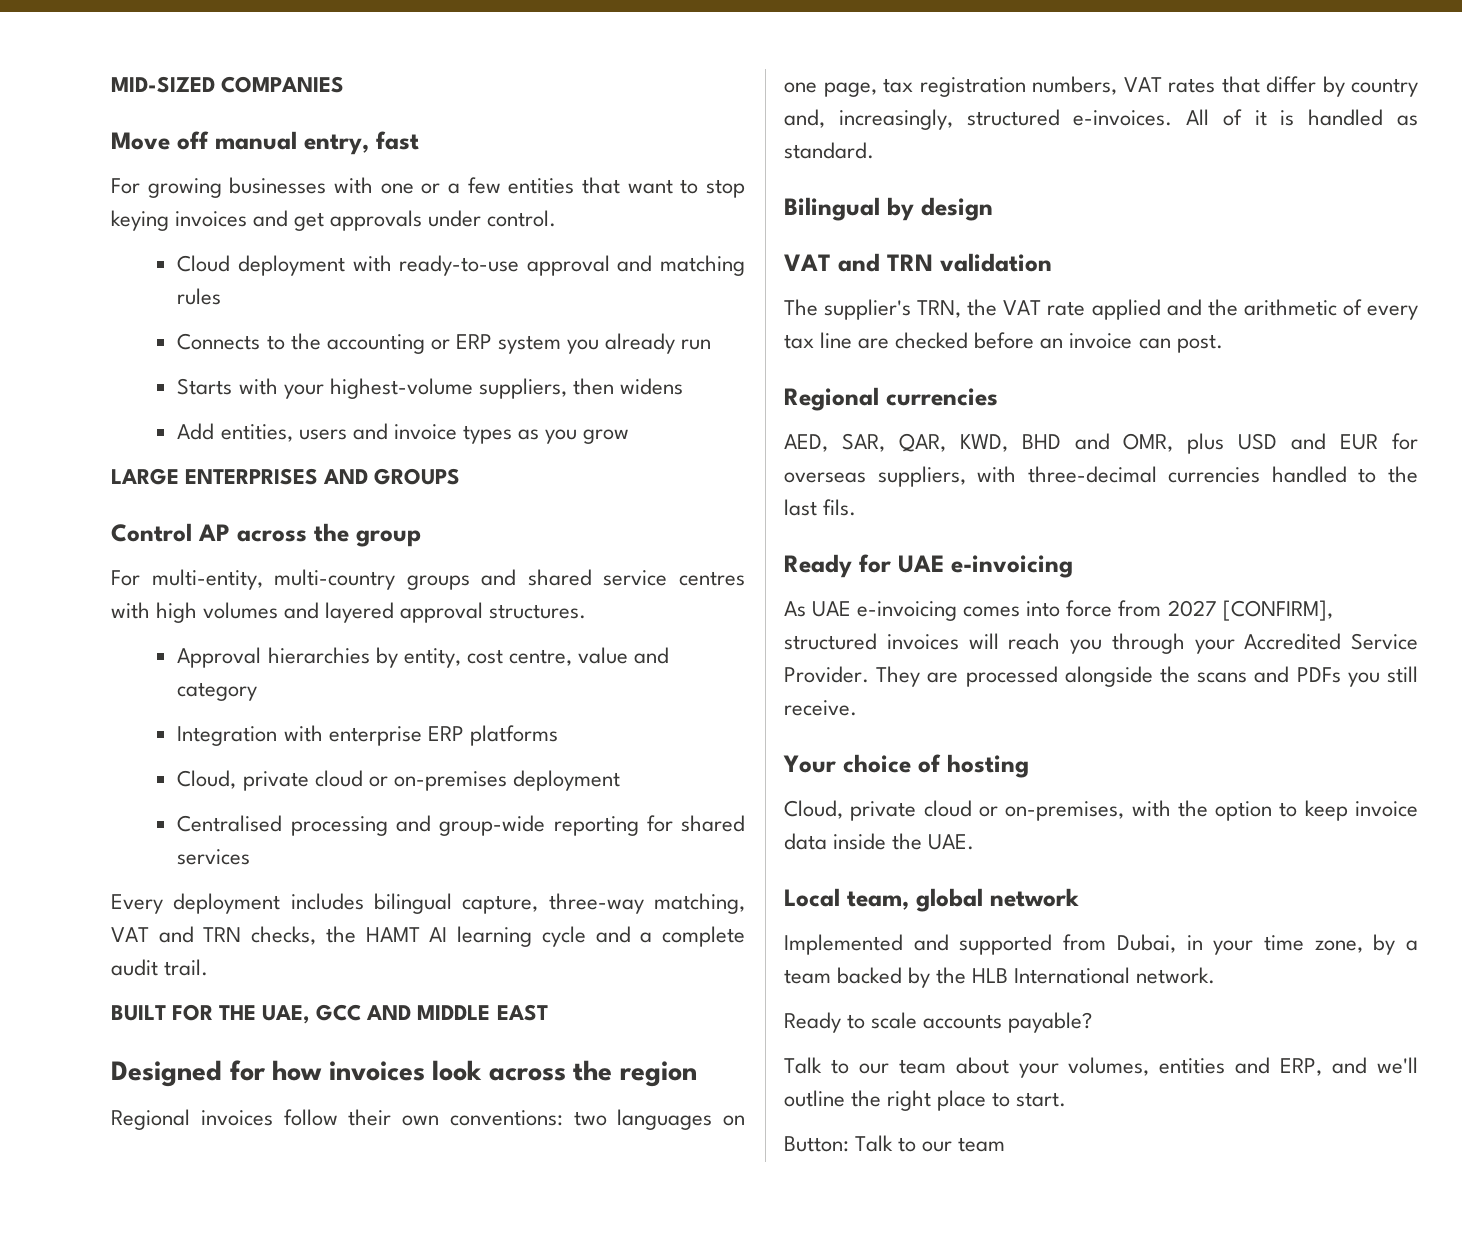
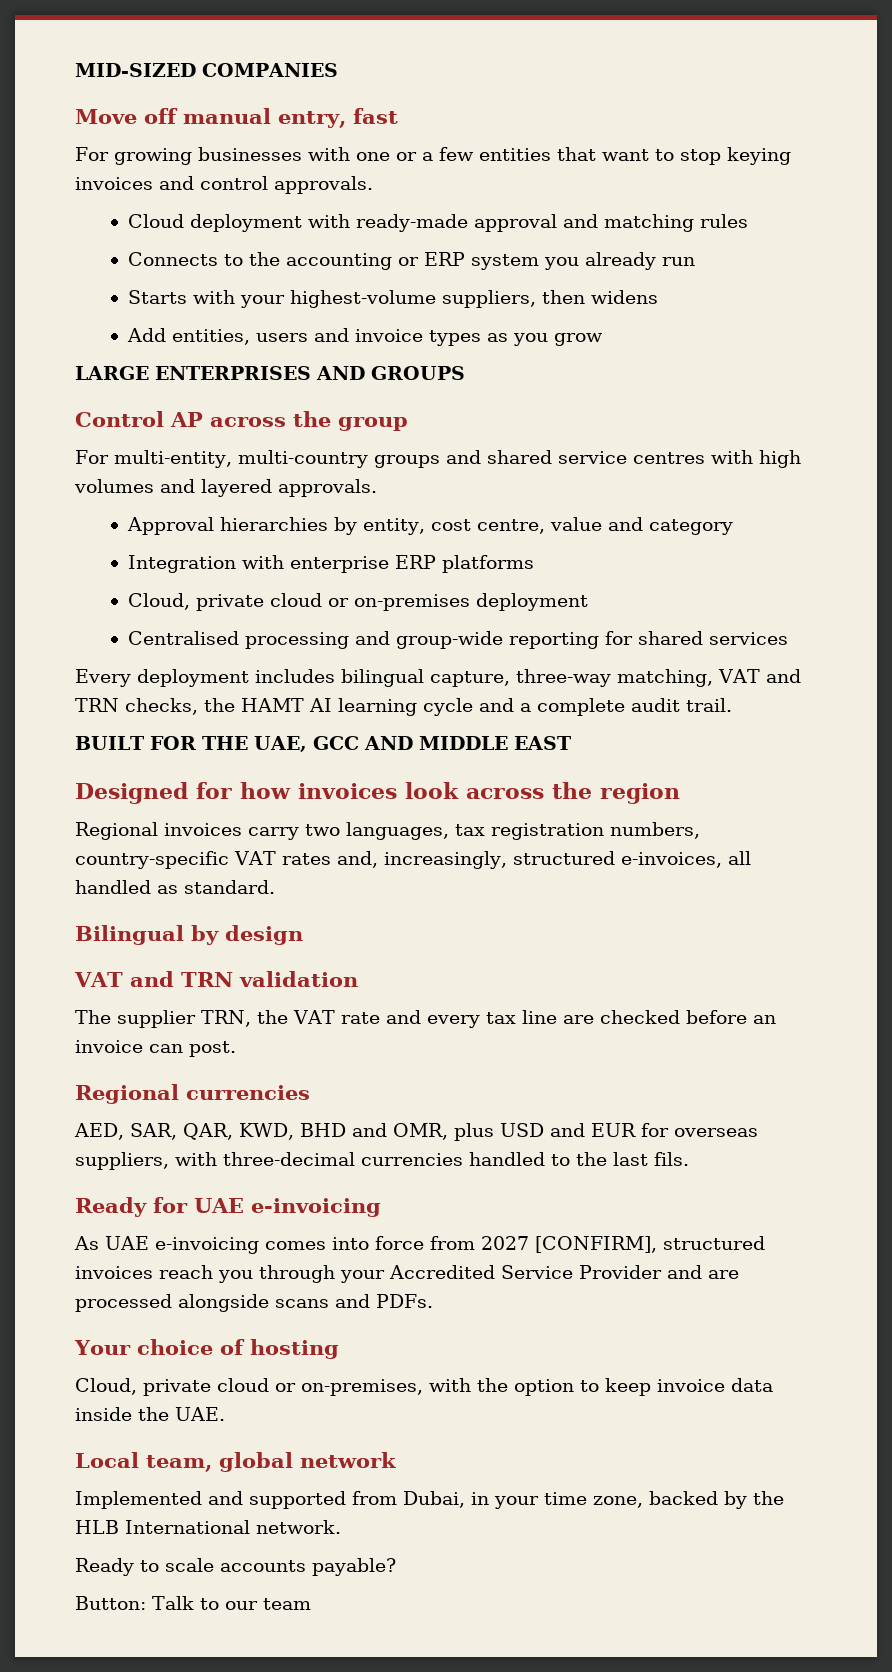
[294,210,557,231] get approvals under control. -> [200,176,373,194] control approvals.
[399,255,520,276] ready-to-use -> [355,214,468,232] ready-made
[400,602,587,623] approval structures. -> [278,479,377,497] approvals.
[283,1109,745,1130] [784,82,877,97] follow their own conventions: two languages on one page, -> [248,822,449,840] carry two languages,
(1117, 85) none -> [75,851,229,869] country-specific
[1221,76,1418,97] [784,109,1295,130] that differ by country and, increasingly, structured e-invoices. All of it is -> [336,851,751,869] and, increasingly, structured e-invoices, all
[824,299,912,320] supplier's -> [117,1010,196,1028] supplier
[1091,299,1362,320] applied and the arithmetic of -> [385,1010,421,1024] and
[968,633,999,649] will -> (153, 1272) none
[784,666,921,687] Provider. They -> [579,1265,702,1279] Provider and
[1160,666,1190,683] the -> (269, 1303) none
[1296,666,1418,687] [784,700,857,716] PDFs you still receive. -> [376,1294,433,1308] PDFs.
[1373,934,1418,955] [784,969,831,984] by a team -> (643, 1502) none
[784,1057,1418,1078] [784,1090,1067,1111] // Talk to our team about your volumes, entities and ERP, and we'll outline the right place to start. -> (396, 1567) none

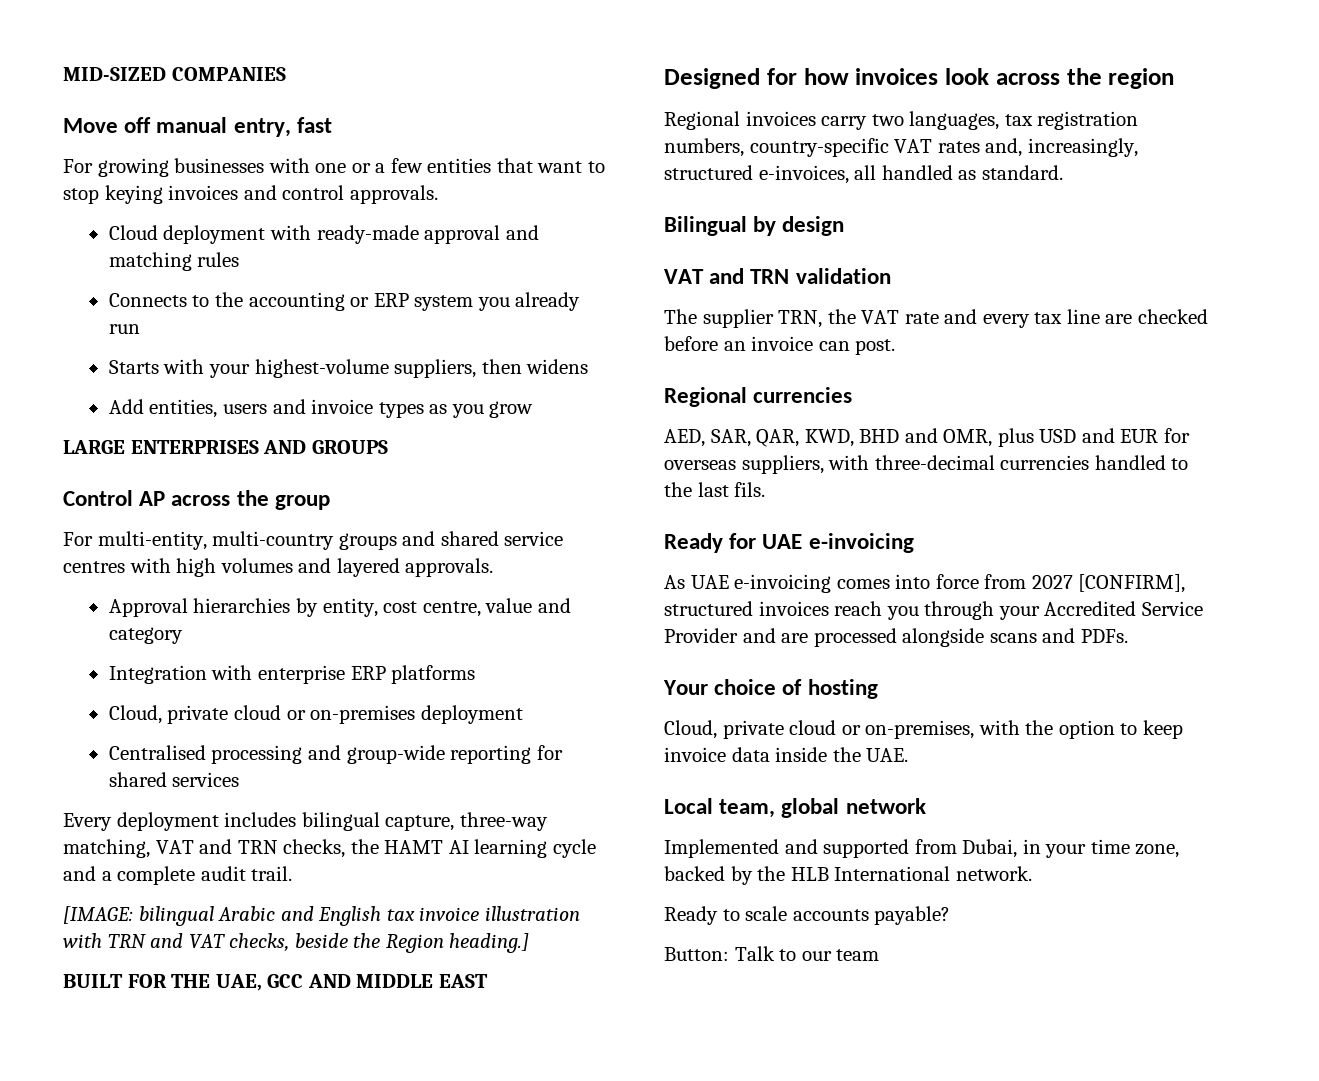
(732, 705) none -> [63,906,580,926] [63,933,530,953] // [IMAGE: bilingual Arabic and English tax invoice illustration with TRN and VAT checks, beside the Region heading.]

